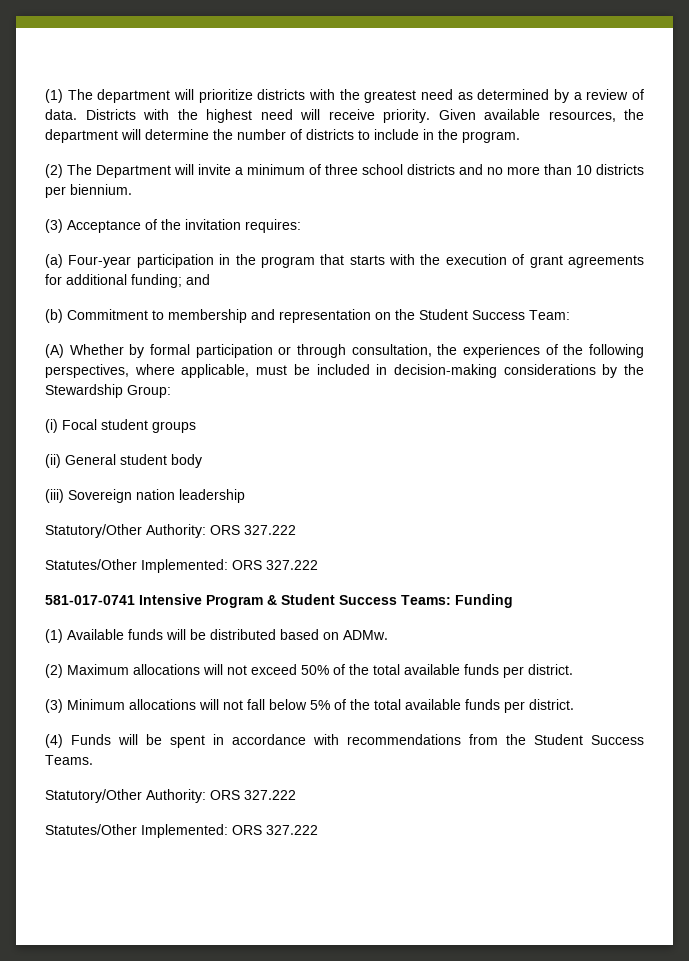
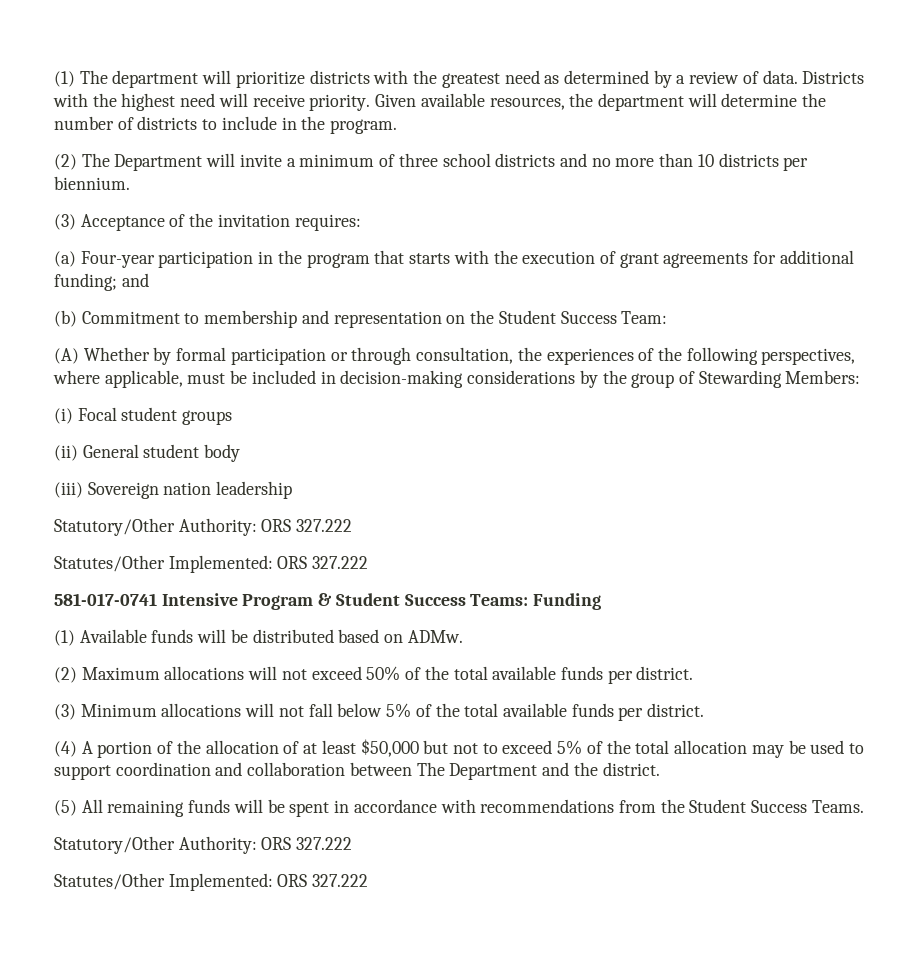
[45,384,171,398] Stewardship Group: -> [631,370,861,388] group of Stewarding Members:
[71,734,111,745] Funds -> [81,739,864,758] [54,762,660,780] [54,799,231,817] A portion of the allocation of at least $50,000 but not to exceed 5% of the total allocation may be used to support coordination and collaboration between The Department and the district. // (5) All remaining funds

